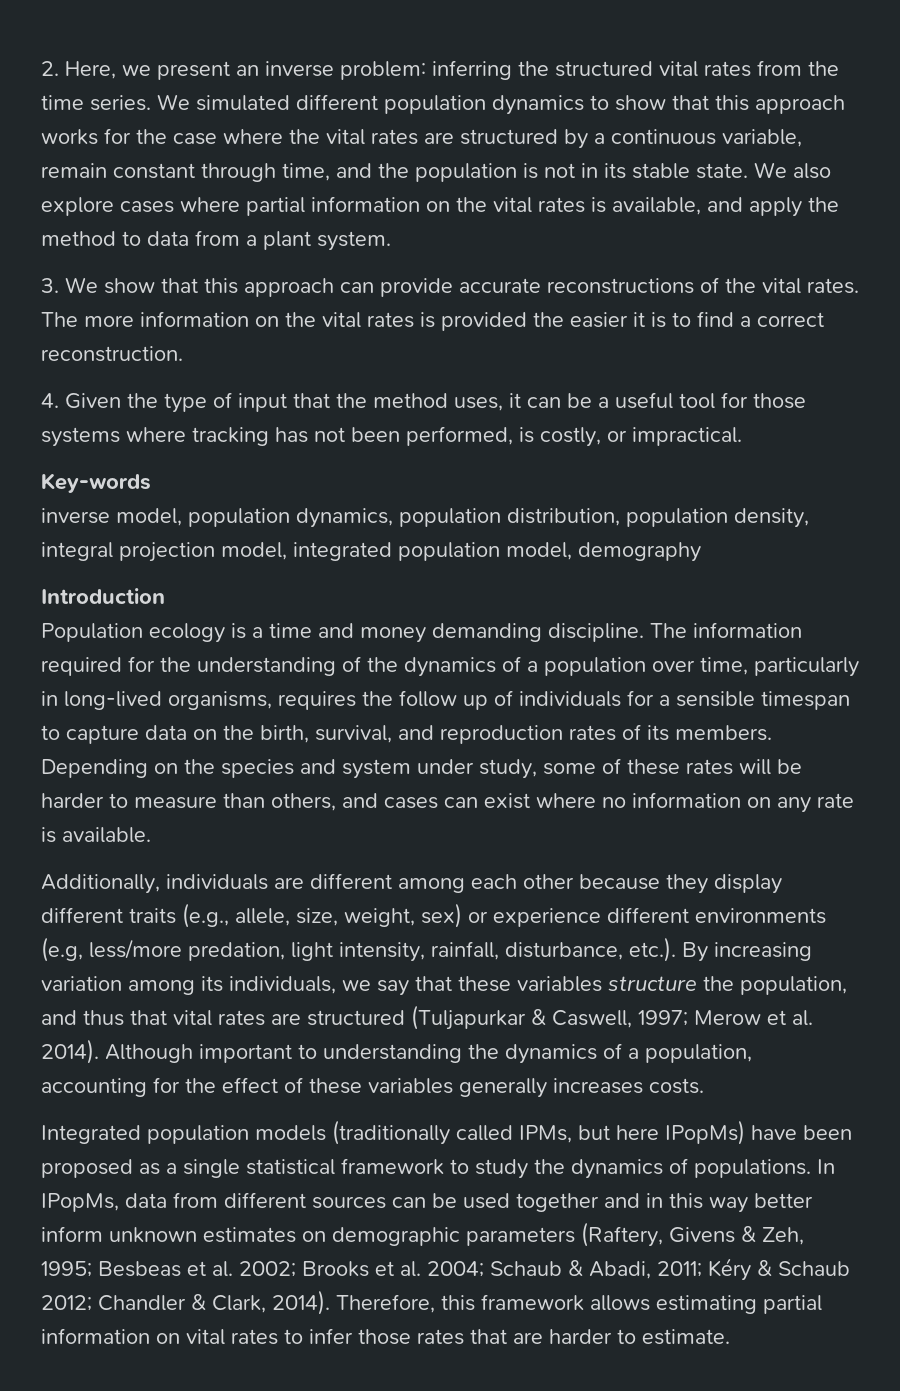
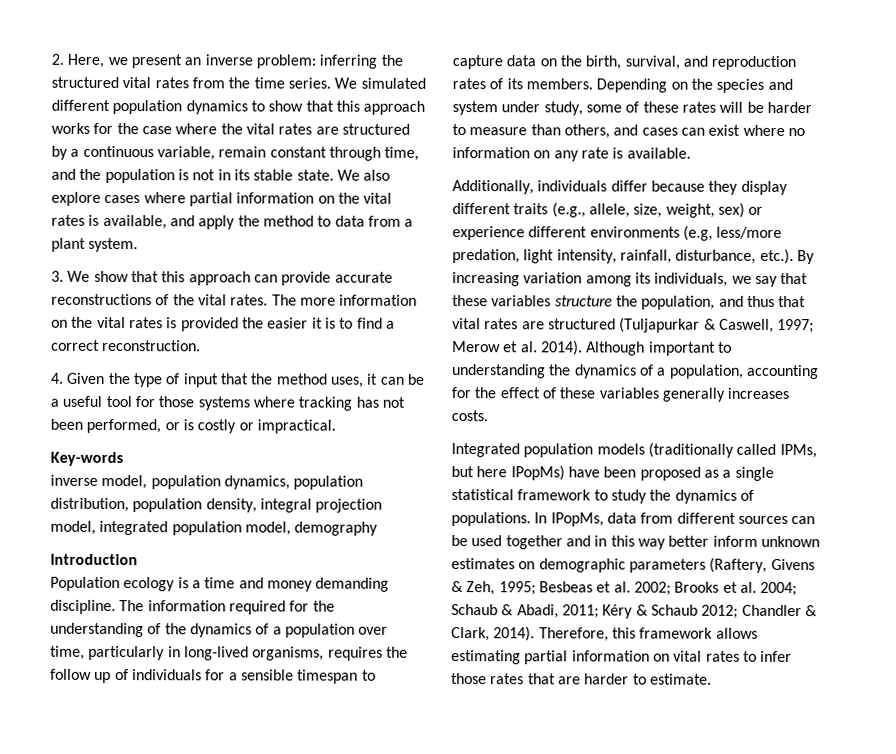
[519,427,601,447] is costly, -> [164,419,237,434] or is costly
[274,873,574,893] are different among each other -> [610,180,648,192] differ

